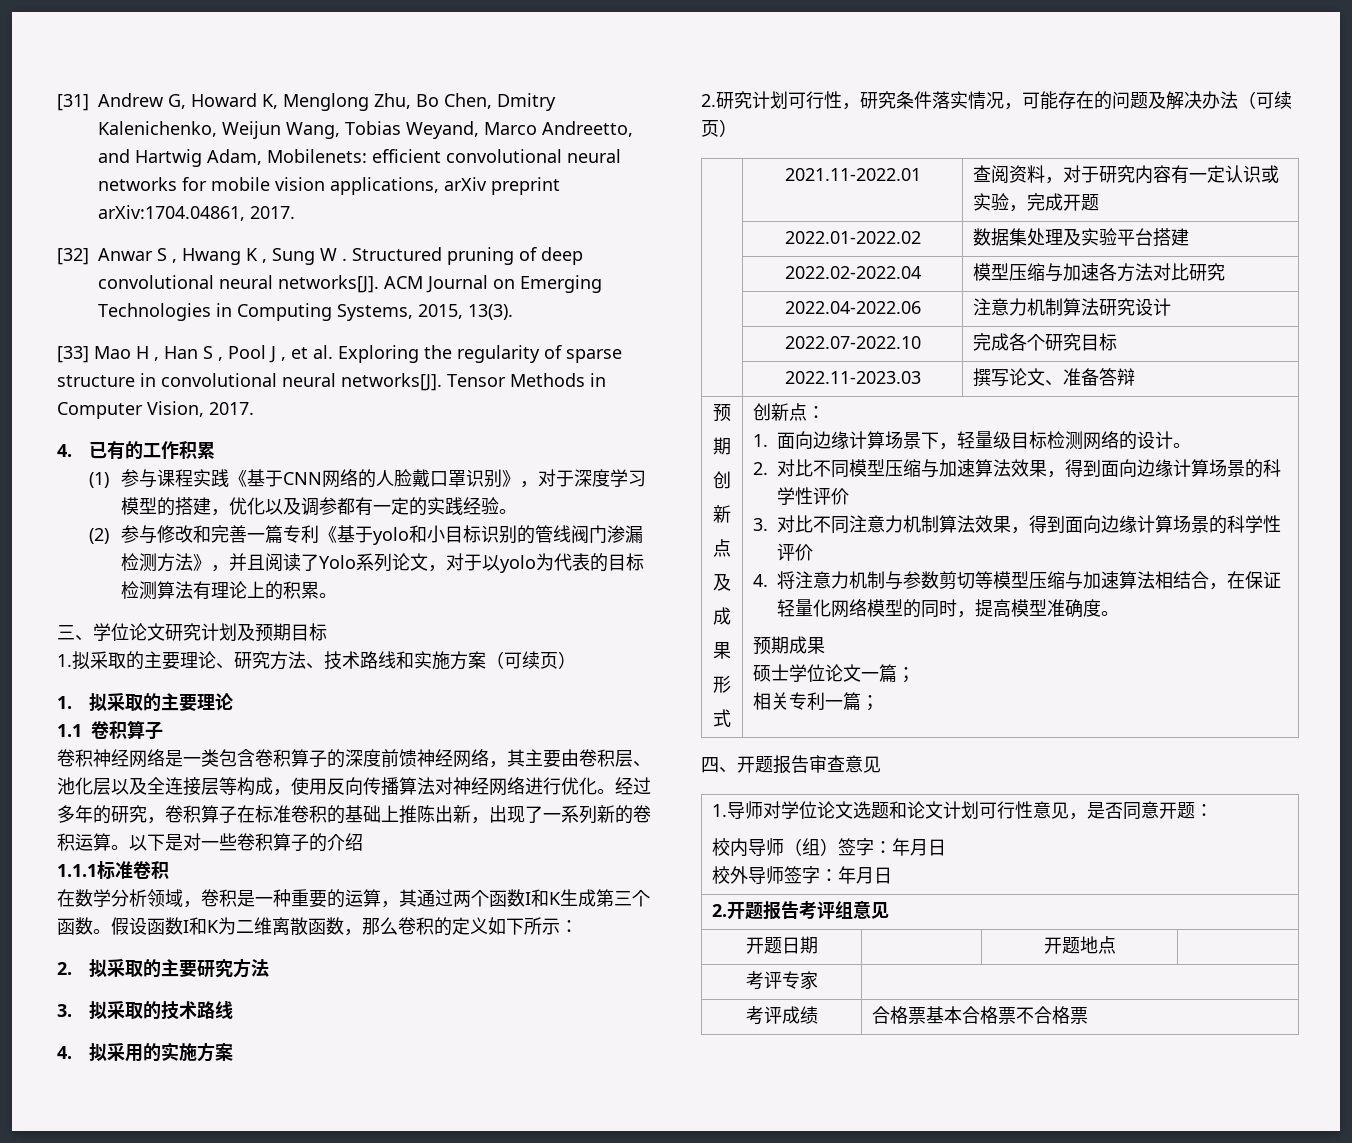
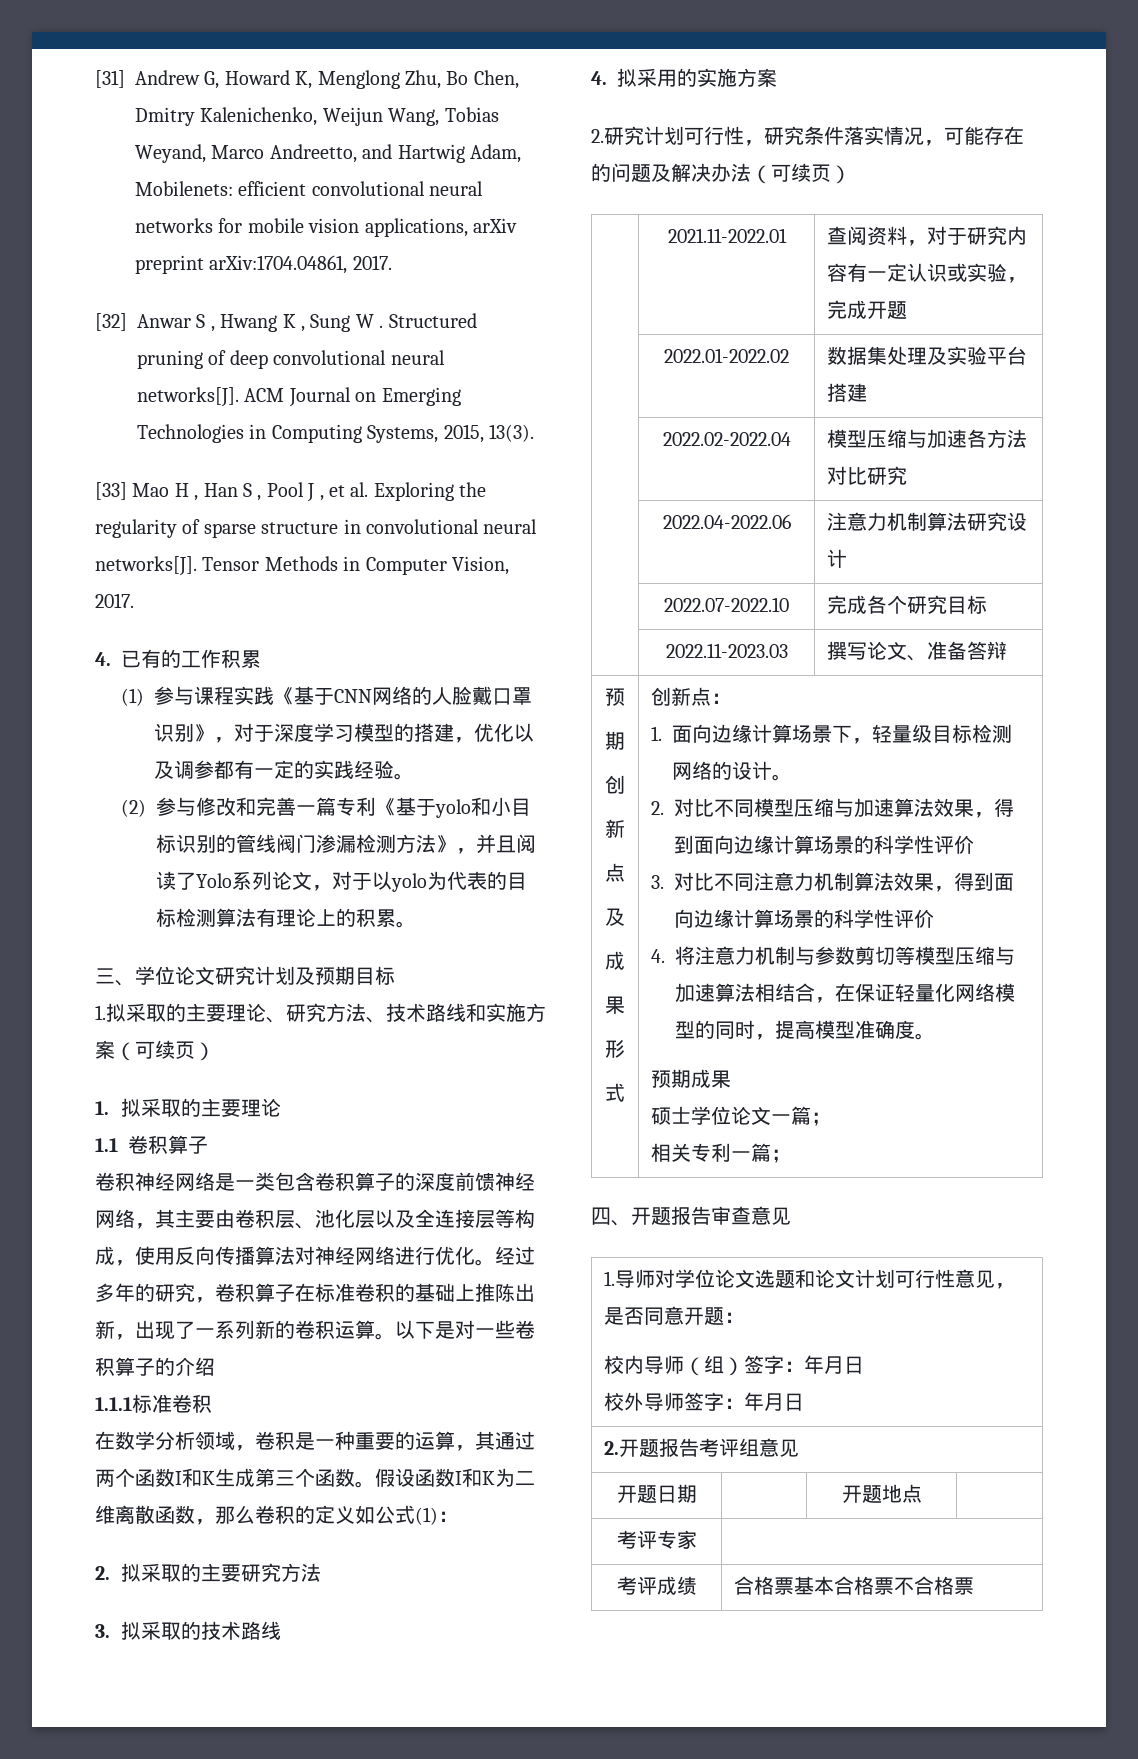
[506,917,560,935] 下所示 -> [375,1505,438,1525] 公式(1)

